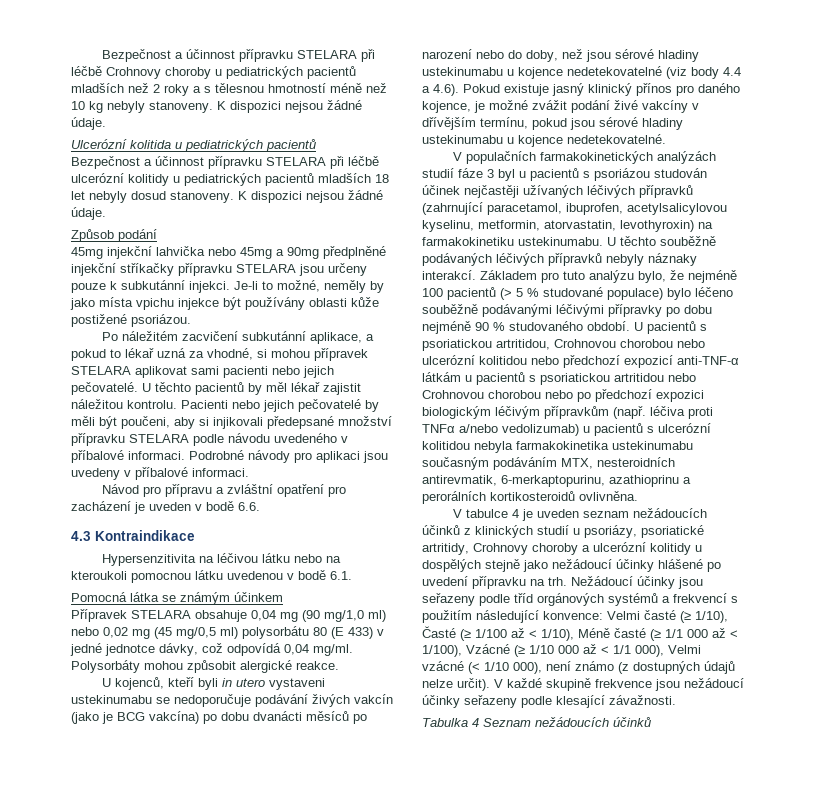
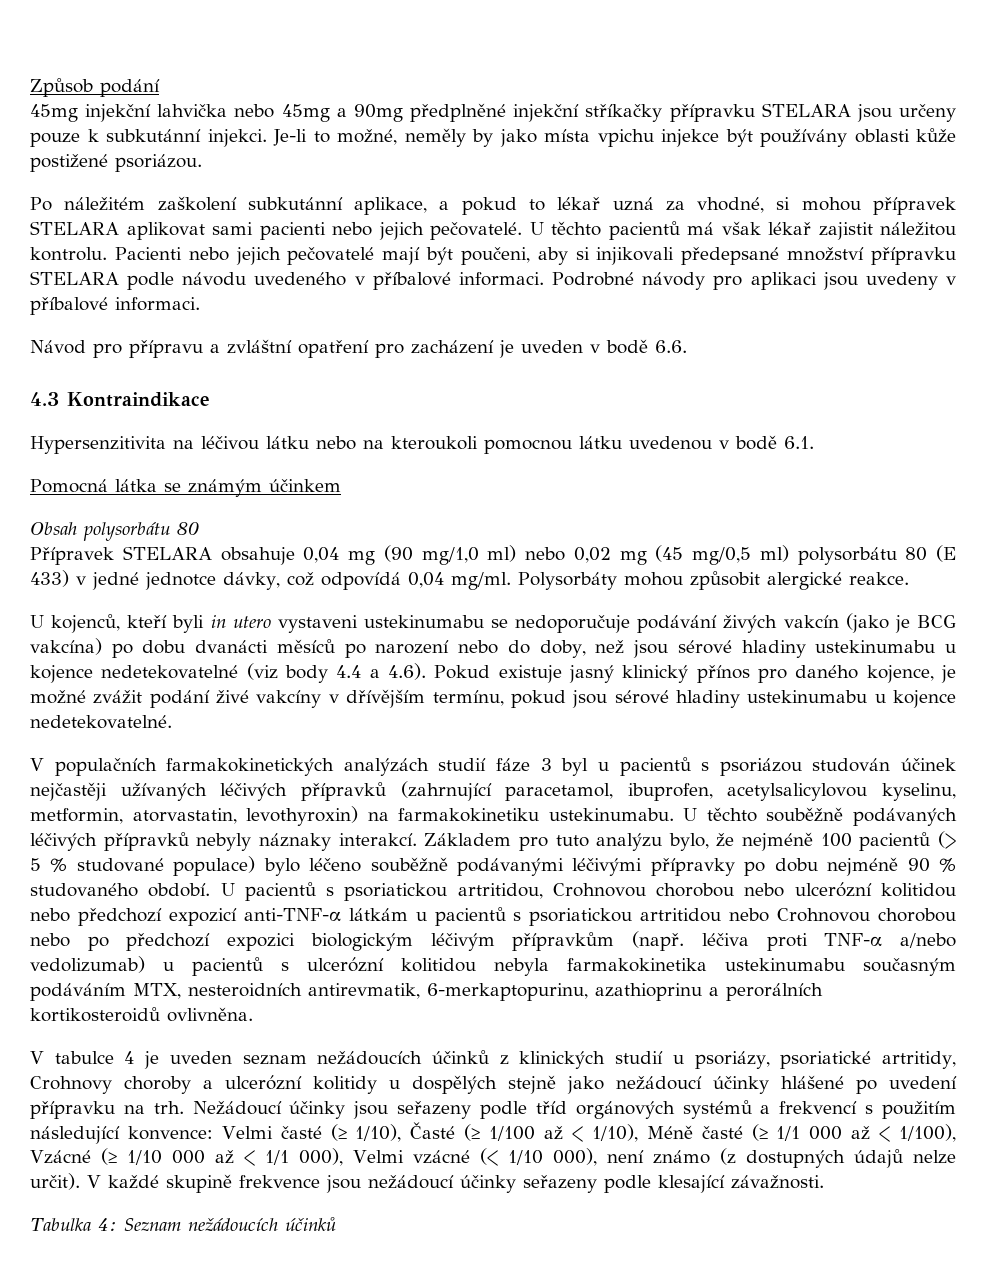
[101,49,375,62] [71,66,356,79] [71,83,387,96] [71,100,362,113] [71,117,106,130] [71,139,316,152] [71,156,379,169] [71,173,389,186] [71,190,383,203] [71,207,106,220] Bezpečnost a účinnost přípravku STELARA při léčbě Crohnovy choroby u pediatrických pacientů mladších než 2 roky a s tělesnou hmotností méně než 10 kg nebyly stanoveny. K dispozici nejsou žádné údaje. // Ulcerózní kolitida u pediatrických pacientů // Bezpečnost a účinnost přípravku STELARA při léčbě ulcerózní kolitidy u pediatrických pacientů mladších 18 let nebyly dosud stanoveny. K dispozici nejsou žádné údaje. // -> (30, 87) none
[181,331,238,341] zacvičení -> [157,196,237,211] zaškolení
[248,382,287,395] by měl -> [687,221,761,235] má však
[365,400,379,412] [71,416,95,426] by měli -> [382,247,421,265] mají
(283, 597) none -> [30,522,199,541] // Obsah polysorbátu 80
[422,424,455,433] TNFα -> [824,933,883,946] TNF-α
[472,718,479,727] 4 -> [97,1218,117,1231] 4:

